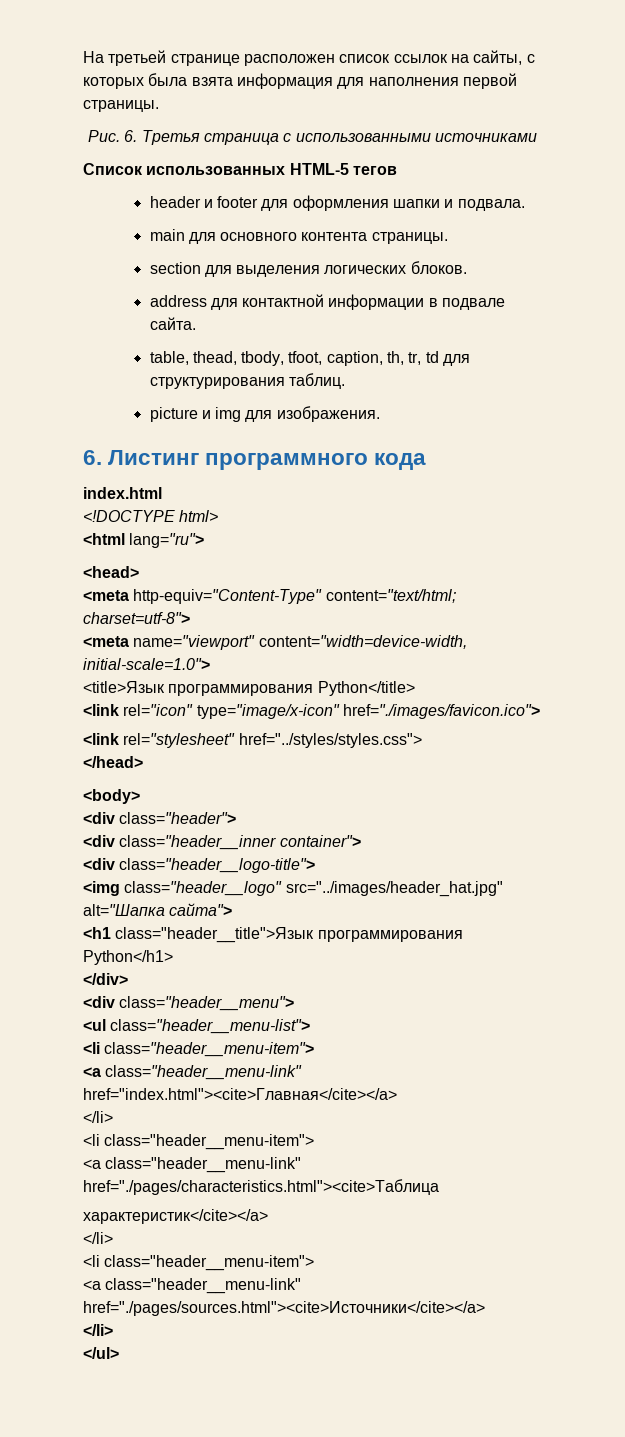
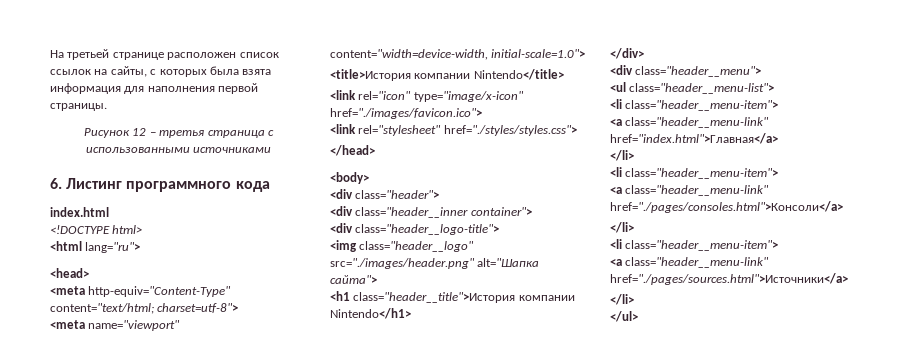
[88,130,200,145] Рис. 6. Третья -> [84,128,205,138] Рисунок 12 – третья
[83,163,397,175] [149,195,525,211] [149,229,448,244] [149,261,467,277] [149,294,506,310] [149,317,196,330] [149,351,471,366] [149,373,345,389] [149,406,380,422] // Список использованных HTML-5 тегов // header и footer для оформления шапки и подвала. // main для основного контента страницы. // section для выделения логических блоков. // address для контактной информации в подвале сайта. // table, thead, tbody, tfoot, caption, th, tr, td для структурирования таблиц. // picture и img для изображения. -> (272, 150) none
[83,681,415,696] <title>Язык программирования Python</title> -> [330,69,564,81] <title>История компании Nintendo</title>
[238,733,422,748] href="../styles/styles.css"> -> [443,125,577,136] href="./styles/styles.css">
[285,881,503,897] src="../images/header_hat.jpg" -> [330,258,475,269] src="./images/header.png"
[115,927,463,943] [83,950,173,965] class="header__title">Язык программирования Python</h1> -> [353,292,575,303] [330,308,411,319] class="header__title">История компании Nintendo</h1>
[83,1088,397,1100] [83,1111,113,1123] [83,1134,315,1150] [83,1157,302,1173] [83,1179,439,1195] [83,1209,268,1224] [83,1232,113,1244] [83,1255,315,1271] [83,1278,302,1294] [83,1301,485,1316] href="index.html"><cite>Главная</cite></a> // </li> // <li class="header__menu-item"> // <a class="header__menu-link" href="./pages/characteristics.html"><cite>Таблица // характеристик</cite></a> // </li> // <li class="header__menu-item"> // <a class="header__menu-link" href="./pages/sources.html"><cite>Источники</cite></a> -> [610,133,778,144] [610,150,634,161] [610,167,779,179] [610,185,770,196] [610,201,843,213] [610,222,634,233] [610,239,779,251] [610,257,770,268] [610,273,848,285] href="index.html">Главная</a> // </li> // <li class="header__menu-item"> // <a class="header__menu-link" href="./pages/consoles.html">Консоли</a> // </li> // <li class="header__menu-item"> // <a class="header__menu-link" href="./pages/sources.html">Источники</a>

